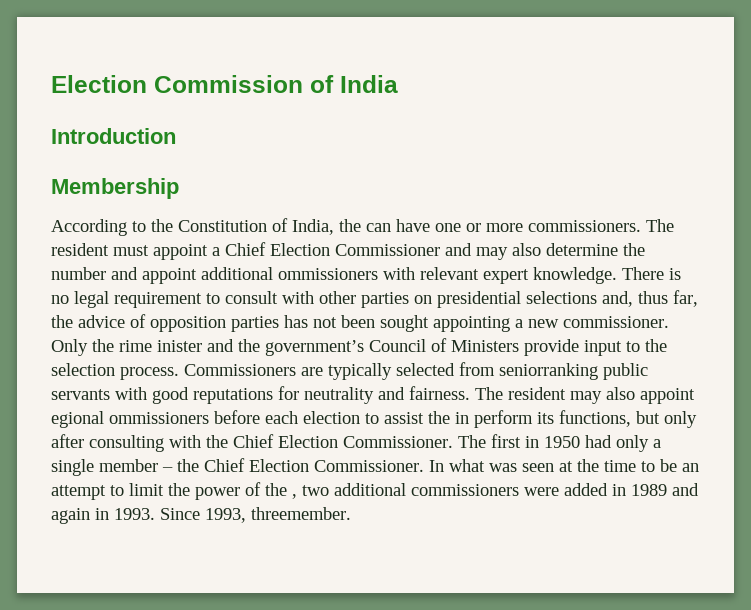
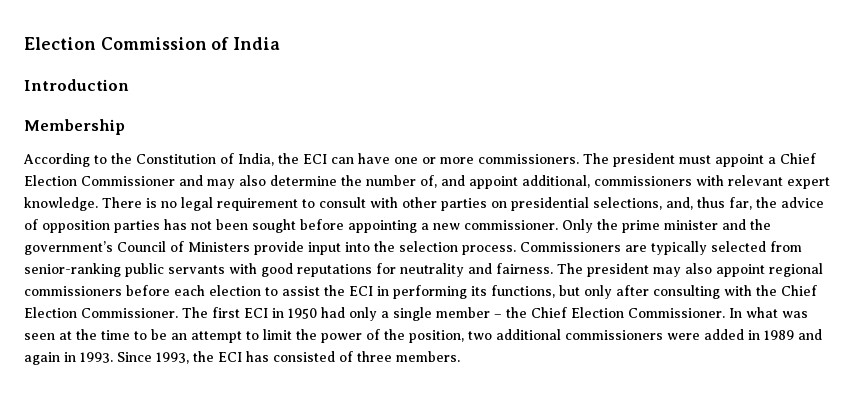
(361, 225) none -> [303,154,327,164] ECI
[51,243,109,256] resident -> [613,153,675,167] president
(106, 273) none -> [420,175,437,188] of,
[201,267,378,280] additional ommissioners -> [522,175,692,188] additional, commissioners
[526,291,597,304] selections -> [593,197,662,210] selections,
(429, 323) none -> [300,219,344,230] before
[119,340,202,352] rime inister -> [622,220,718,233] prime minister
[626,341,640,352] to -> [345,242,370,252] into
[499,363,598,380] seniorranking -> [24,263,121,277] senior-ranking
[508,387,566,400] resident -> [587,263,649,277] president
[51,411,209,428] egional ommissioners -> [769,263,823,277] [24,286,122,296] regional commissioners
[455,410,533,428] in perform -> [349,285,467,299] ECI in performing
(521, 441) none -> [244,308,268,318] ECI
[292,494,297,499] , -> [409,330,464,343] position,
[251,507,351,520] threemember. -> [193,351,460,362] the ECI has consisted of three members.

